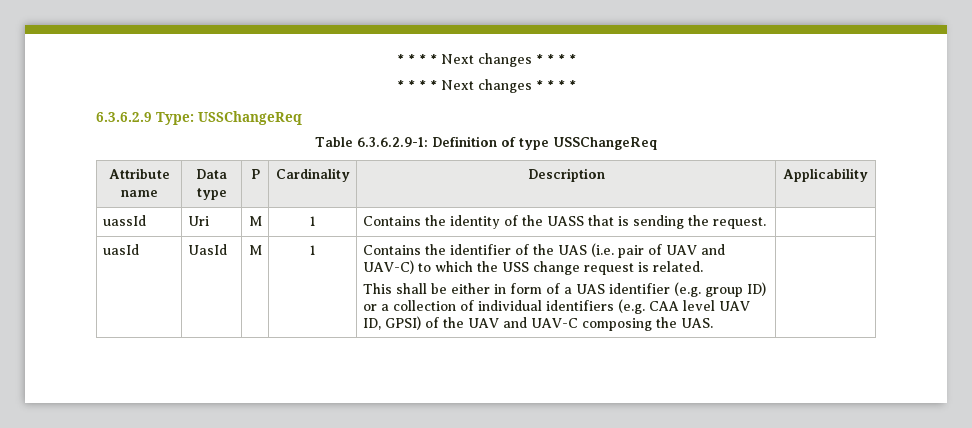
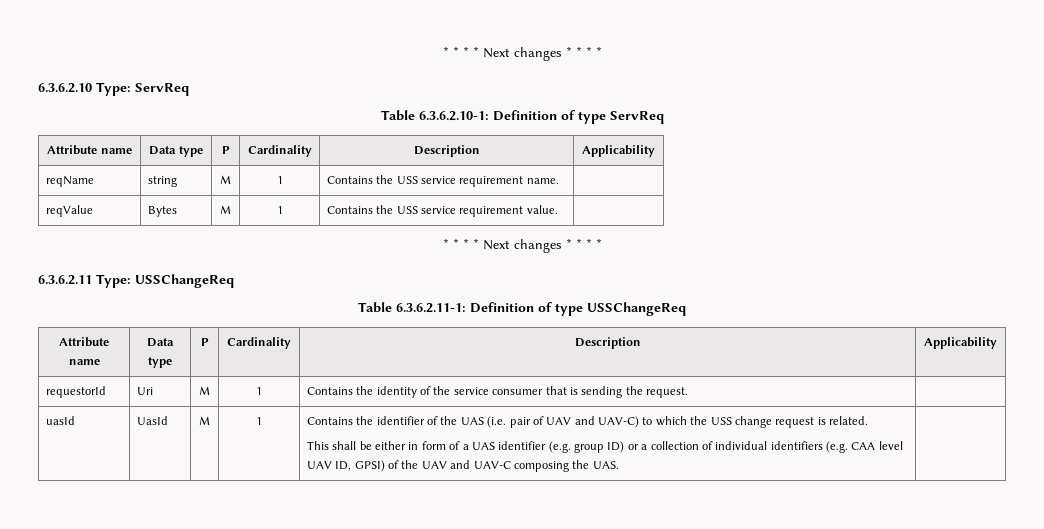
(576, 59) none -> [38,82,189,96] [380,110,664,124] [47,145,132,155] [149,146,203,157] [222,146,230,154] [247,145,312,157] [413,145,480,157] [582,145,655,157] [45,176,94,187] [147,176,177,187] [220,175,231,184] [276,176,283,184] [326,175,559,187] [45,205,93,217] [147,206,177,217] [220,205,231,214] [276,206,283,214] [326,205,558,217] // 6.3.6.2.10 Type: ServReq // Table 6.3.6.2.10-1: Definition of type ServReq // Attribute name | Data type | P | Cardinality | Description | Applicability // reqName | string | M | 1 | Contains the USS service requirement name. | // reqValue | Bytes | M | 1 | Contains the USS service requirement value. |
[96,112,152,122] 6.3.6.2.9 -> [38,275,92,285] 6.3.6.2.11
[356,137,428,147] 6.3.6.2.9-1: -> [396,303,466,313] 6.3.6.2.11-1:
[102,215,146,226] uassId -> [45,386,106,398] requestorId
[546,216,584,226] UASS -> [453,387,544,395] service consumer

